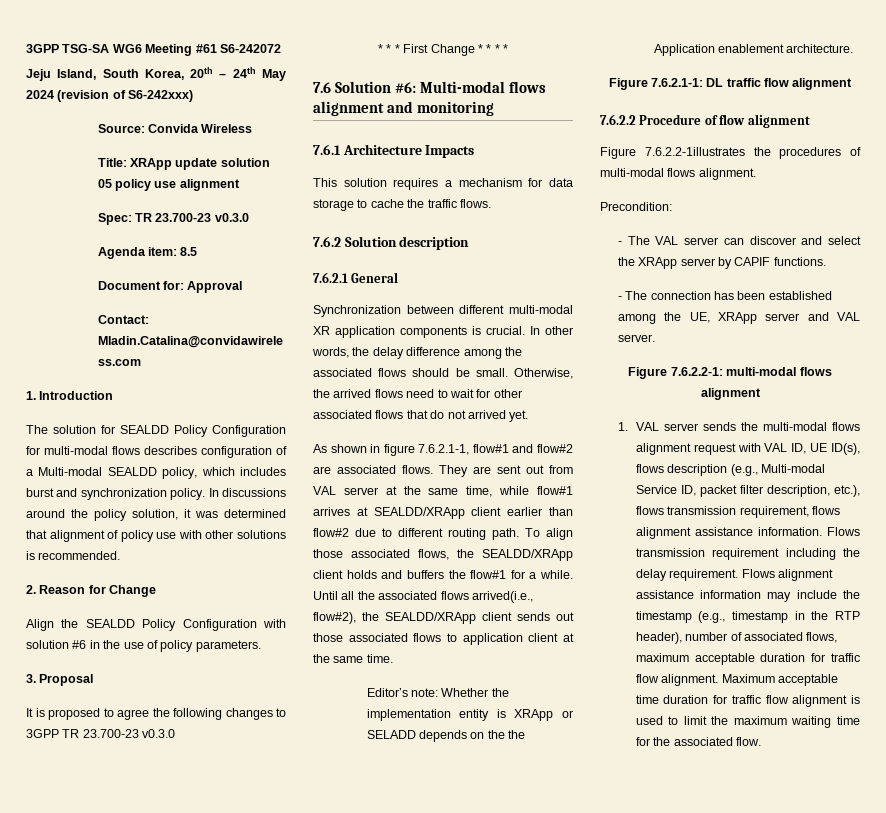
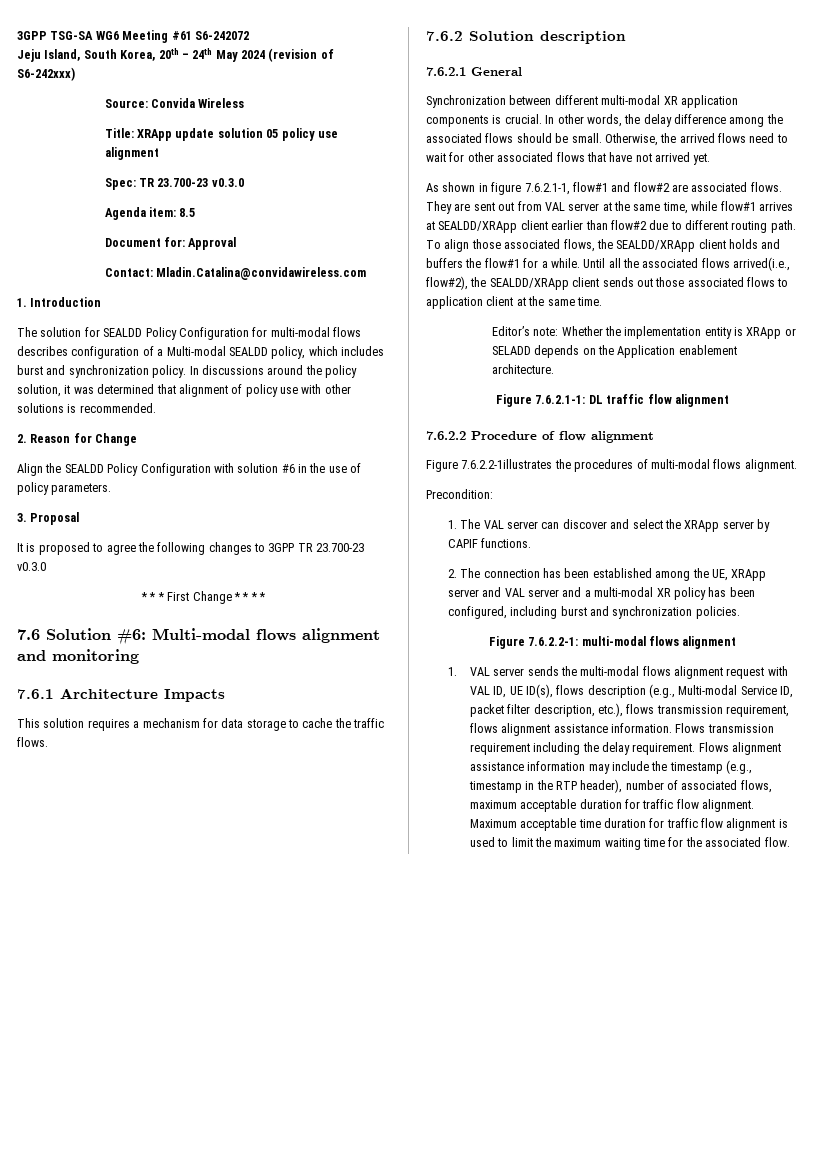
[430,410,445,419] do -> [609,152,633,162] have
[508,730,526,739] the -> (614, 350) none
[617,241,622,245] - -> [447,520,457,529] 1.
[617,296,622,300] - -> [447,569,457,578] 2.
[617,334,655,342] server. -> [528,587,755,600] [447,606,740,619] server and a multi-modal XR policy has been configured, including burst and synchronization policies.

